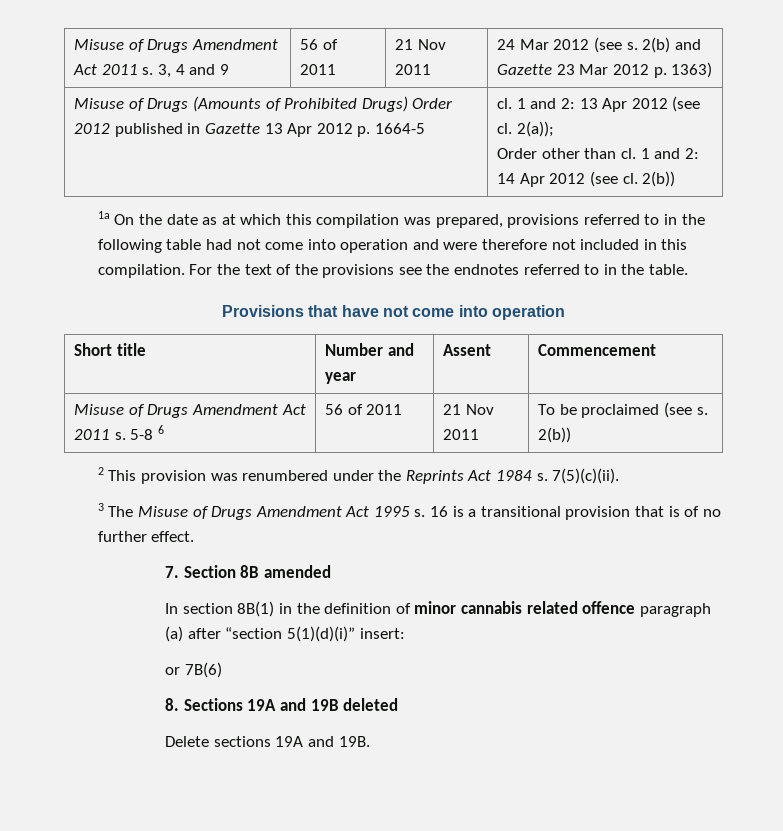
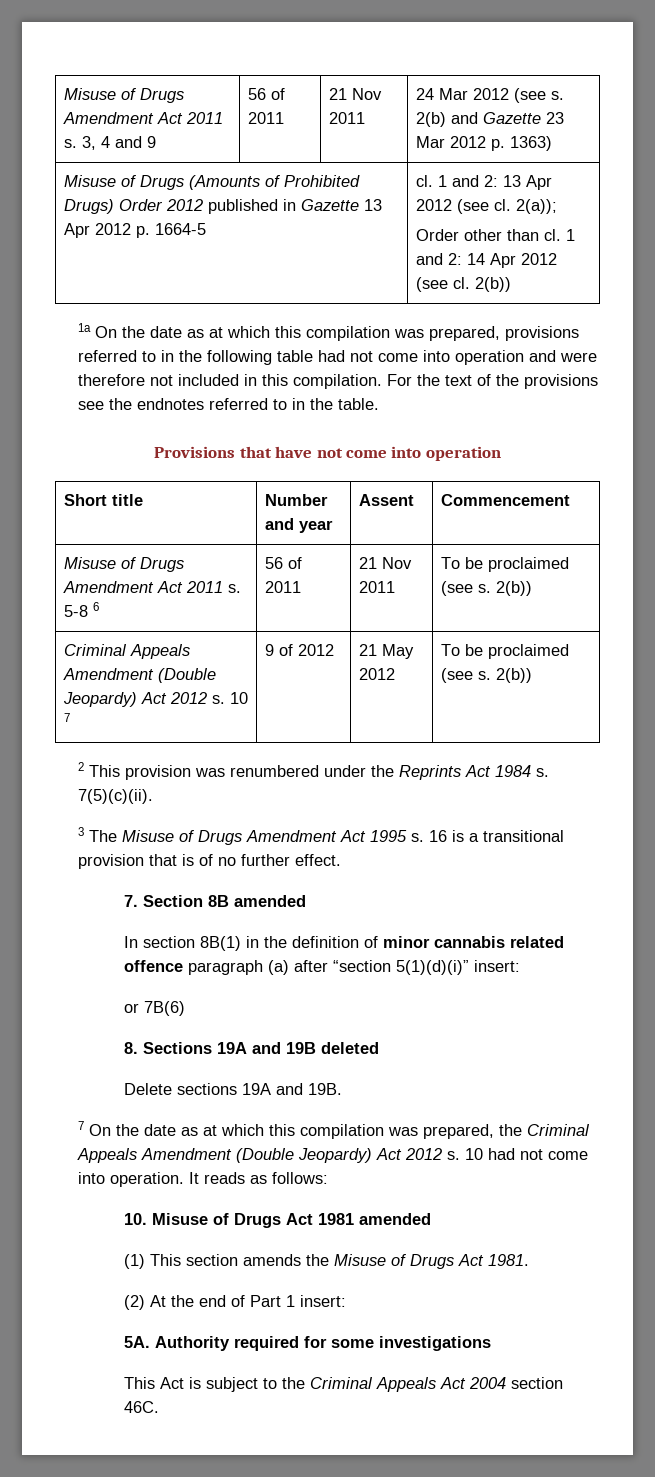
(572, 435) none -> [63,644,190,659] [62,668,216,683] [62,692,248,707] [63,713,70,722] [264,644,334,656] [358,644,414,659] [358,668,395,680] [440,644,569,659] [440,668,532,683] // Criminal Appeals Amendment (Double Jeopardy) Act 2012 s. 10 7 | 9 of 2012 | 21 May 2012 | To be proclaimed (see s. 2(b))
(370, 741) none -> [77,1121,590,1139] [76,1148,588,1163] [77,1172,328,1187] [123,1213,431,1228] [123,1254,529,1269] [123,1295,346,1310] [123,1336,491,1351] [123,1377,563,1392] [123,1401,159,1413] // 7 On the date as at which this compilation was prepared, the Criminal Appeals Amendment (Double Jeopardy) Act 2012 s. 10 had not come into operation. It reads as follows: // 10. Misuse of Drugs Act 1981 amended // (1) This section amends the Misuse of Drugs Act 1981. // (2) At the end of Part 1 insert: // 5A. Authority required for some investigations // This Act is subject to the Criminal Appeals Act 2004 section 46C.

